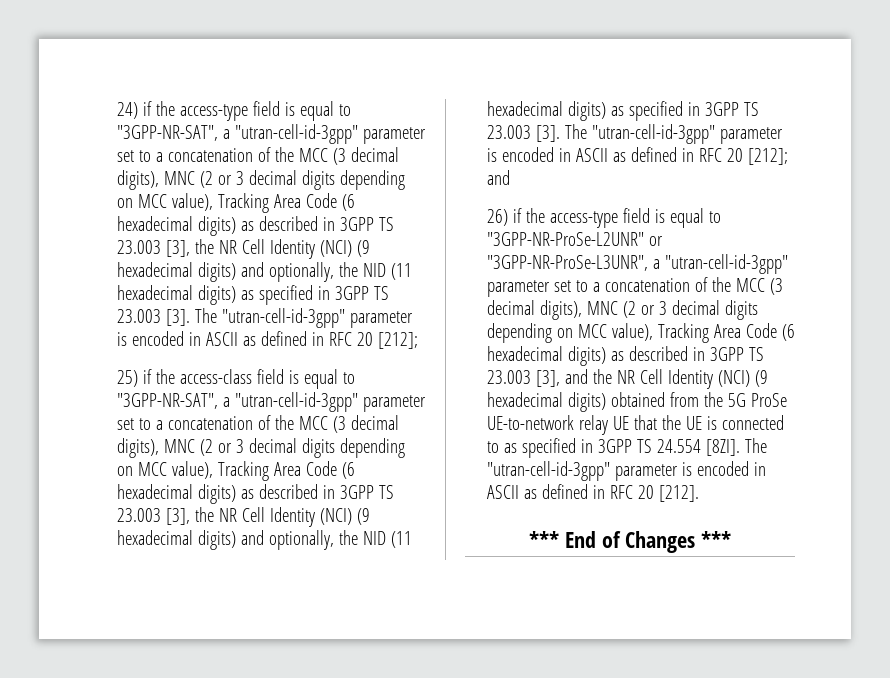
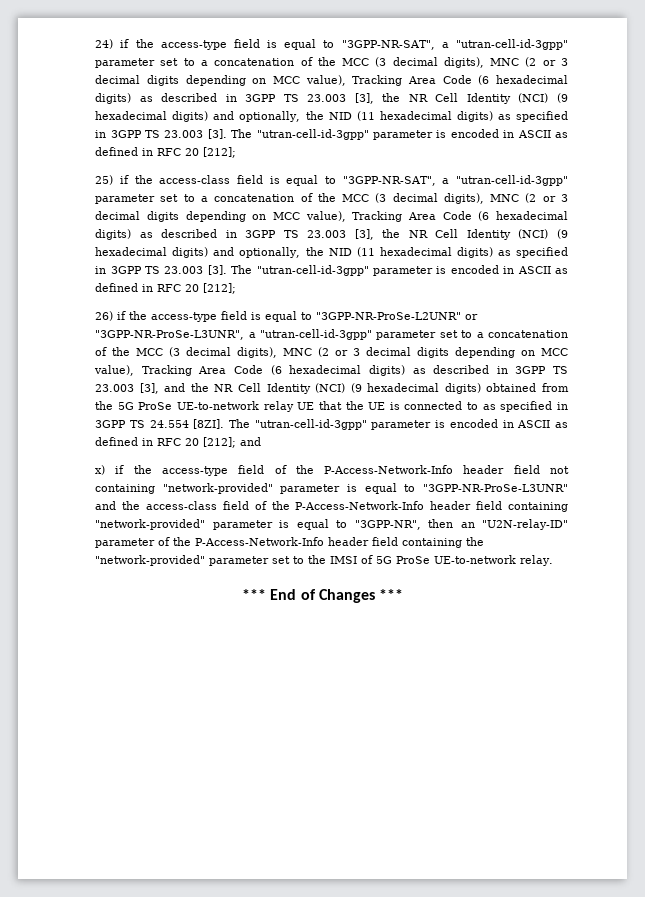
[487,170,511,185] and -> (237, 288) none
[658,485,699,502] [212]. -> [203,437,262,448] [95,465,569,476] [95,483,568,494] [95,501,568,512] [95,519,568,530] [95,537,485,548] [95,555,554,566] [212]; and // x) if the access-type field of the P-Access-Network-Info header field not containing "network-provided" parameter is equal to "3GPP-NR-ProSe-L3UNR" and the access-class field of the P-Access-Network-Info header field containing "network-provided" parameter is equal to "3GPP-NR", then an "U2N-relay-ID" parameter of the P-Access-Network-Info header field containing the "network-provided" parameter set to the IMSI of 5G ProSe UE-to-network relay.

